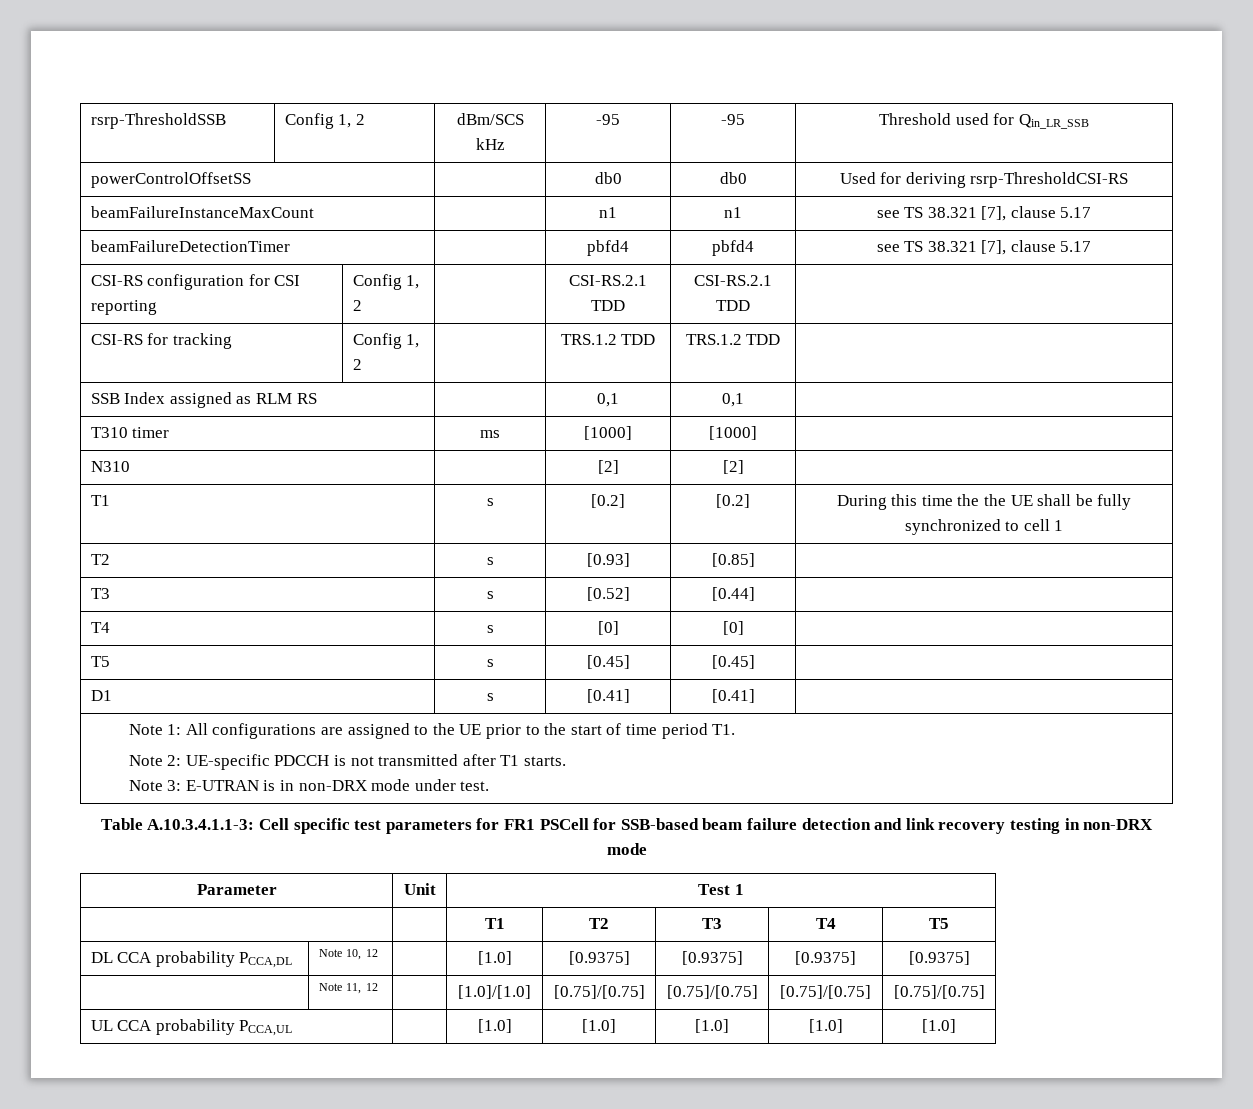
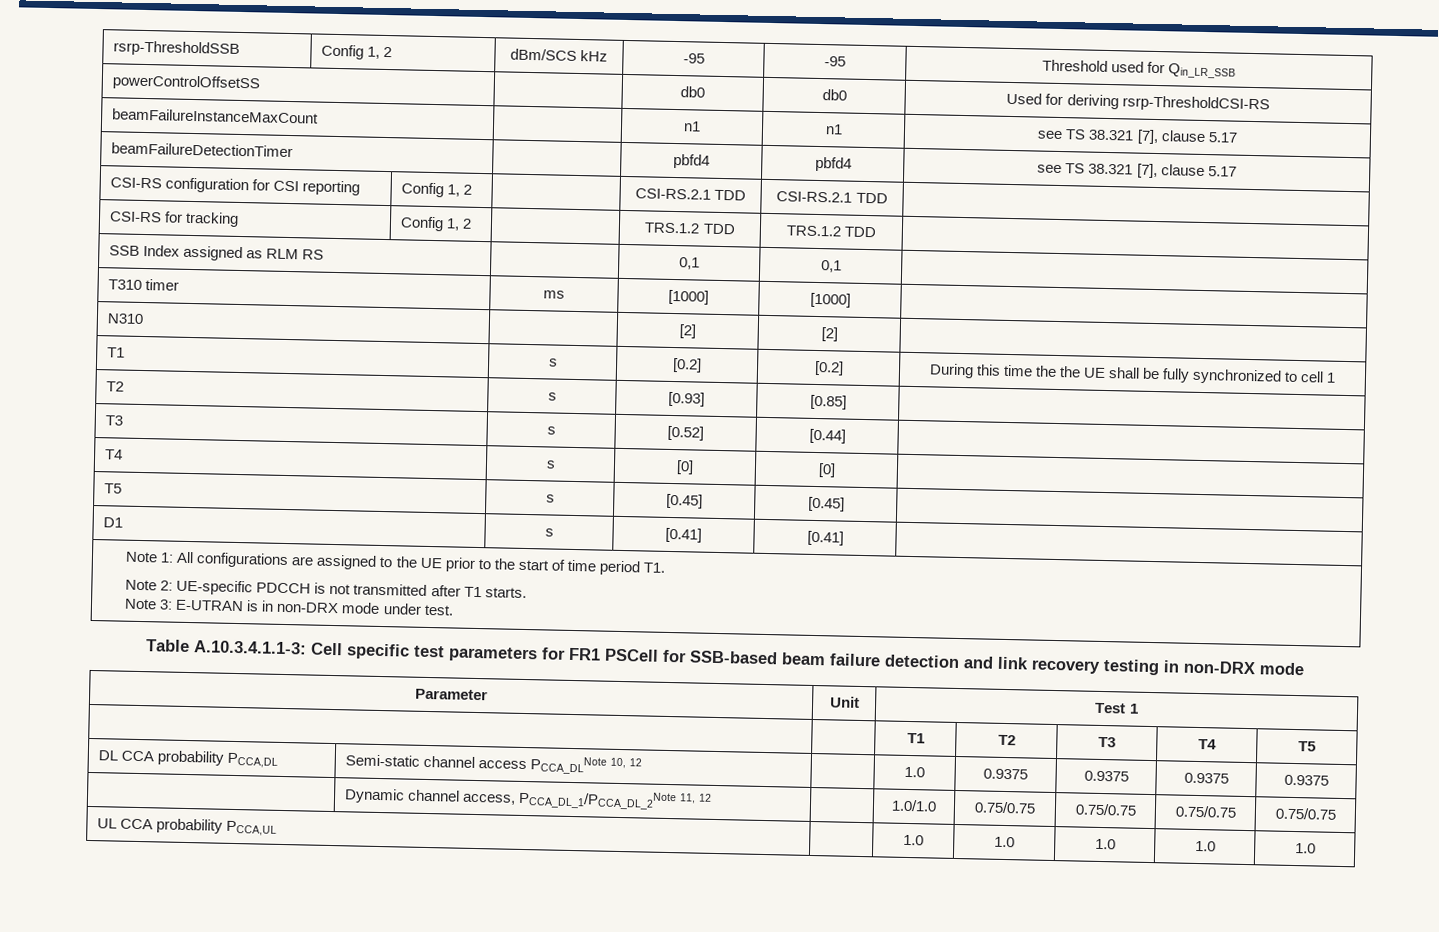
[318,949,378,960] [477,951,512,965] [568,951,630,965] [681,951,743,965] [794,951,856,965] [908,951,970,965] [318,983,378,994] [458,985,531,999] [553,985,645,999] [666,985,758,999] [779,985,871,999] [893,985,985,999] Note 10, 12 | | [1.0] | [0.9375] | [0.9375] | [0.9375] | [0.9375] // | Note 11, 12 | | [1.0]/[1.0] | [0.75]/[0.75] | [0.75]/[0.75] | [0.75]/[0.75] | [0.75]/[0.75] -> [345,754,643,775] [904,766,925,778] [983,768,1028,780] [1083,770,1129,782] [1183,772,1229,784] [1283,774,1329,786] [344,788,713,811] [891,799,937,812] [974,801,1036,814] [1074,803,1137,816] [1174,805,1237,818] [1274,807,1337,820] Semi-static channel access PCCA_DLNote 10, 12 | | 1.0 | 0.9375 | 0.9375 | 0.9375 | 0.9375 // | Dynamic channel access, PCCA_DL_1/PCCA_DL_2Note 11, 12 | | 1.0/1.0 | 0.75/0.75 | 0.75/0.75 | 0.75/0.75 | 0.75/0.75
[477,1019,512,1033] [582,1019,616,1033] [694,1019,729,1033] [808,1019,843,1033] [921,1019,956,1033] [1.0] | [1.0] | [1.0] | [1.0] | [1.0] -> [903,834,924,846] [994,836,1015,848] [1094,838,1116,850] [1194,840,1216,852] [1294,843,1316,854] 1.0 | 1.0 | 1.0 | 1.0 | 1.0

